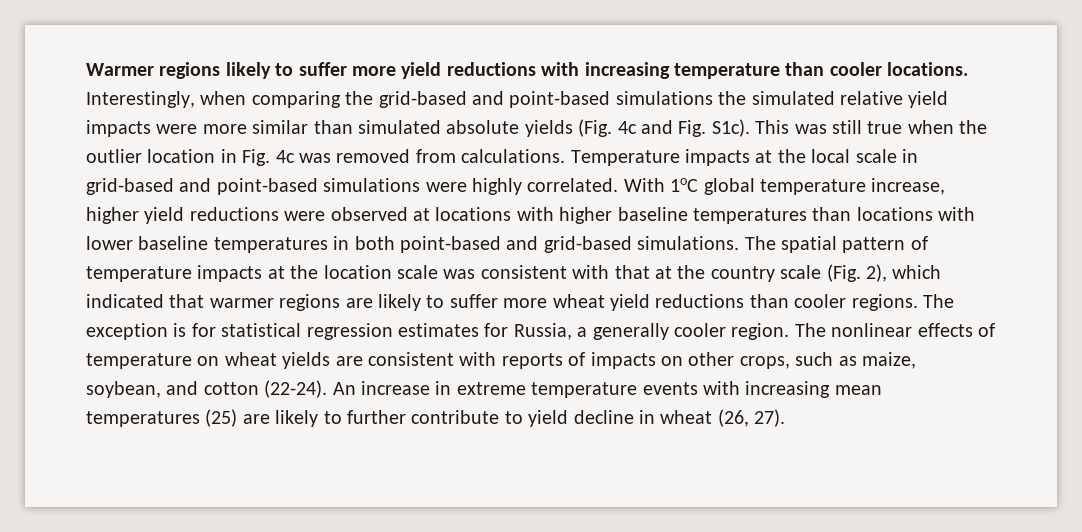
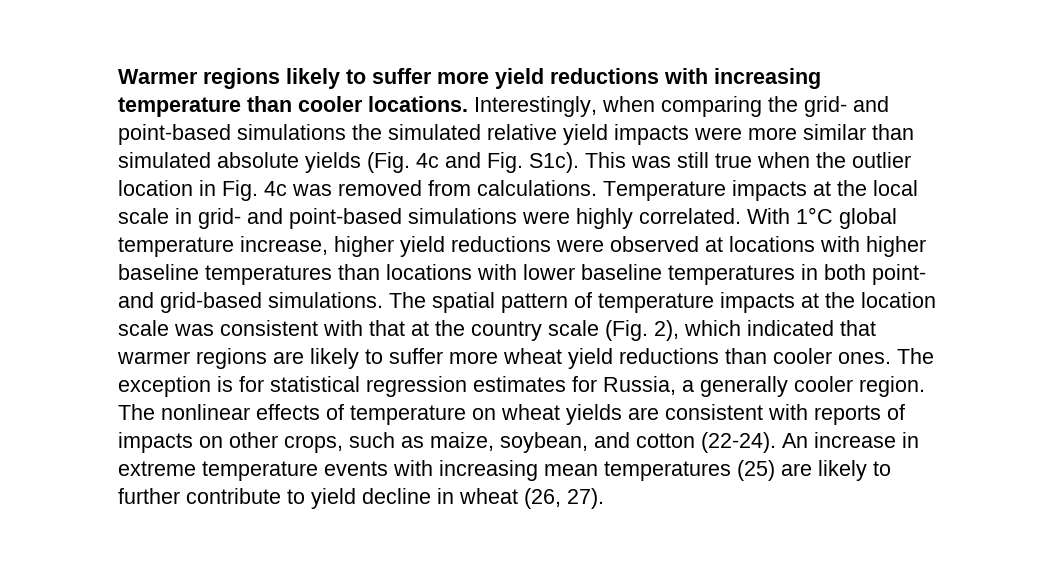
[378,91,467,108] grid-based -> [804,96,847,117] grid-
[86,178,174,195] grid-based -> [198,208,241,229] grid-
[670,178,699,192] 1oC -> [796,207,833,224] 1°C
[400,236,501,253] point-based -> [872,264,926,285] point-
[851,294,918,311] regions. -> [838,352,891,364] ones.

